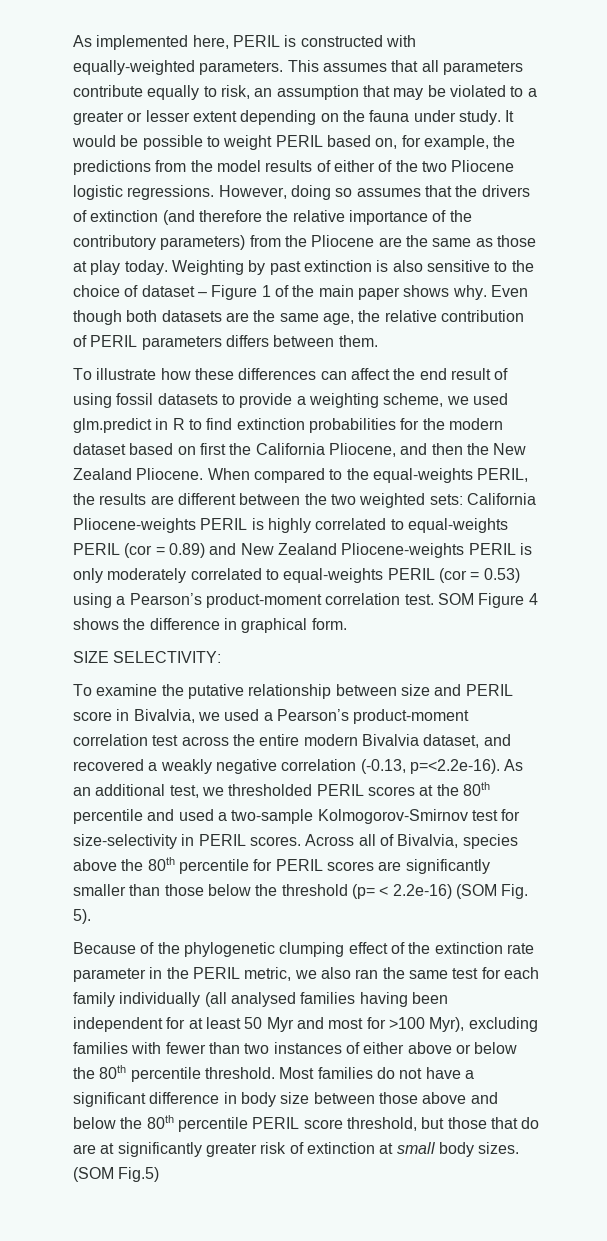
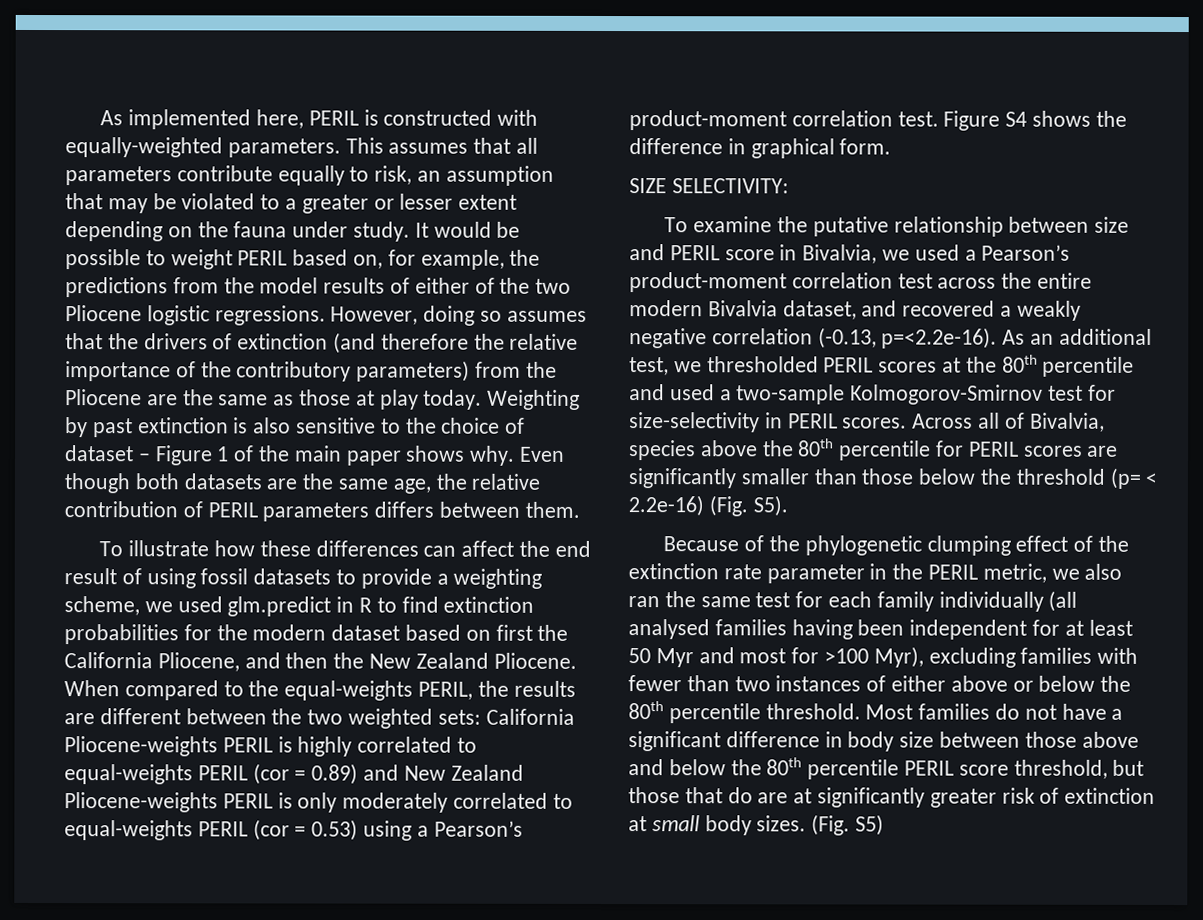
[437,593,538,608] SOM Figure 4 -> [943,110,1028,131] Figure S4
[455,884,529,899] [73,909,91,924] (SOM Fig. 5). -> [708,495,788,517] (Fig. S5).
[73,1167,160,1182] (SOM Fig.5) -> [811,814,885,836] (Fig. S5)

